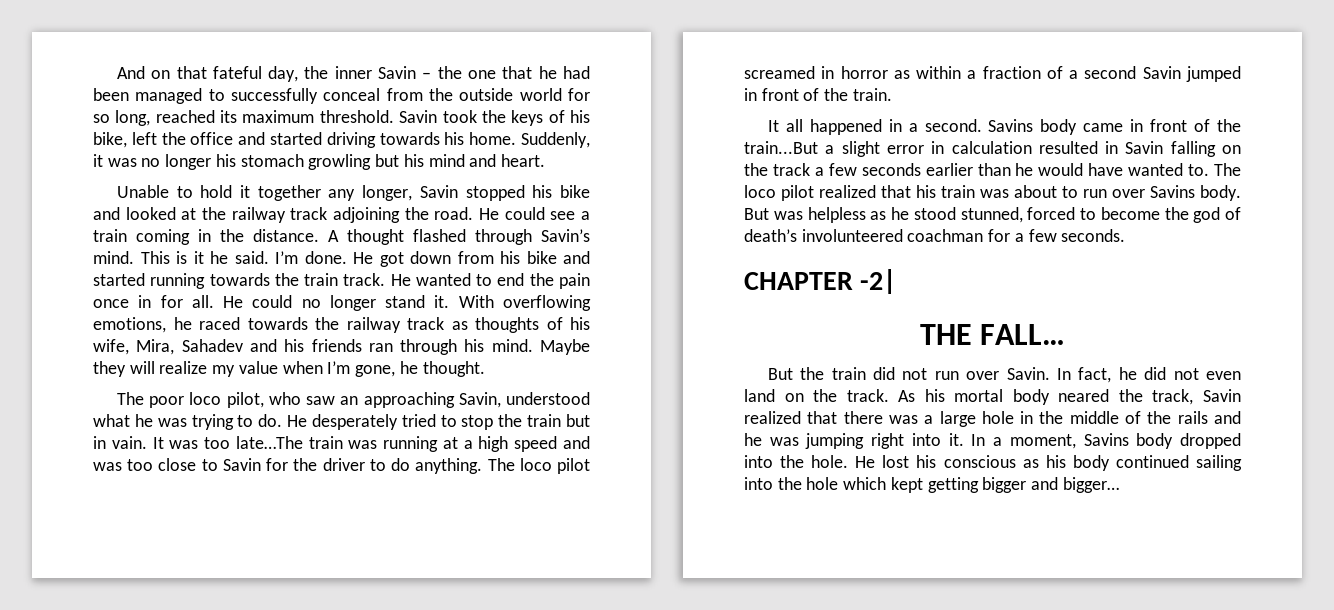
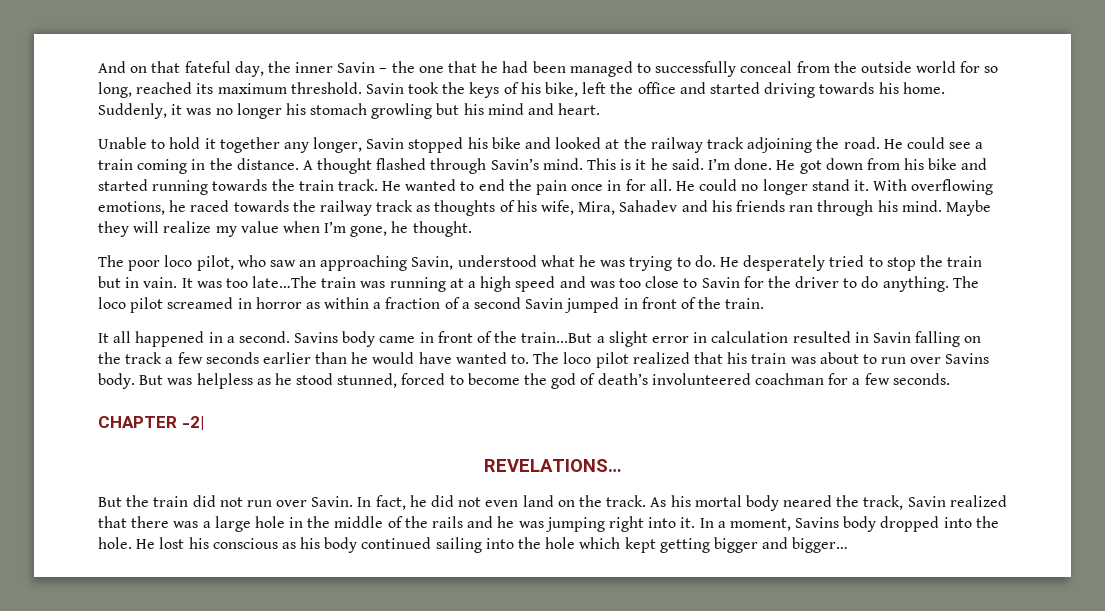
[919,324,1066,345] THE FALL… -> [484,459,621,472] REVELATIONS…

